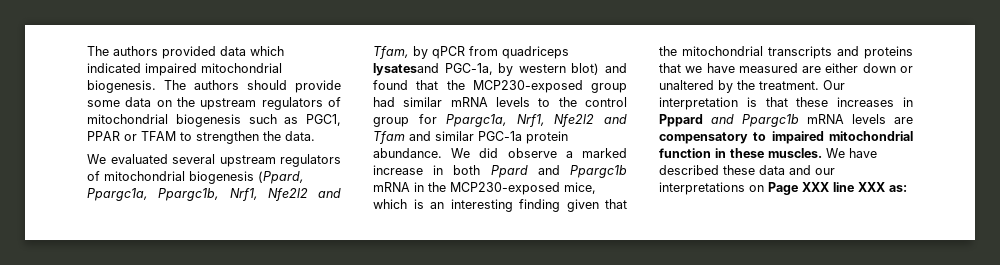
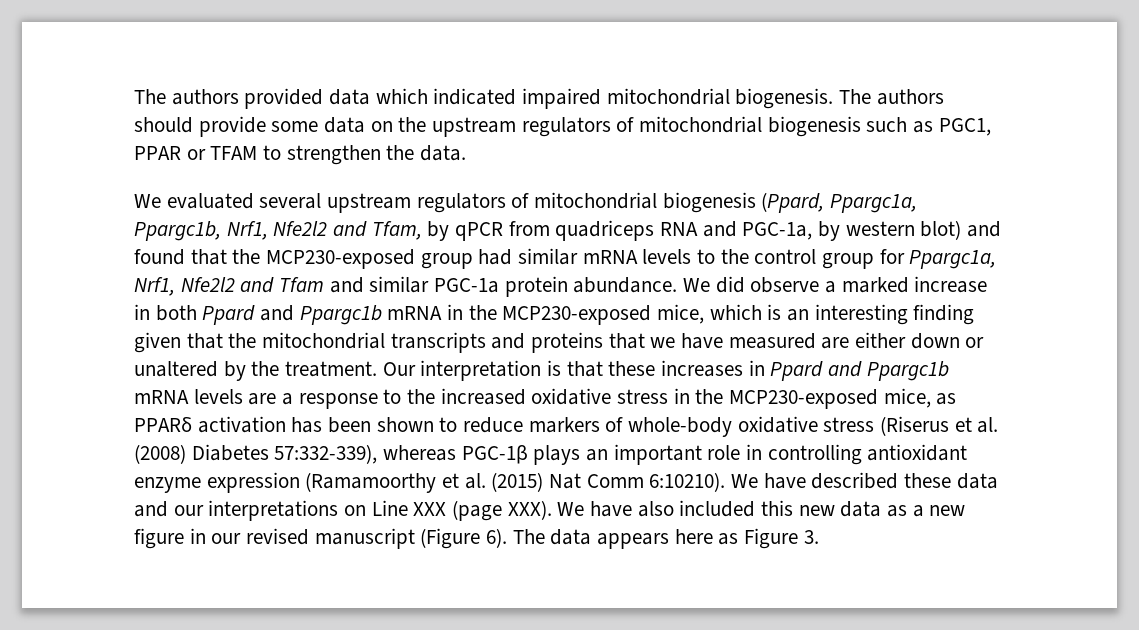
[373,63,439,76] lysatesand -> [660,221,737,237] RNA and
[659,114,703,127] Pppard -> [770,361,824,381] Ppard
[659,131,913,144] [659,148,822,158] compensatory to impaired mitochondrial function in these muscles. -> [282,388,957,409] [134,416,999,437] [134,444,968,465] [134,472,726,493] a response to the increased oxidative stress in the MCP230-exposed mice, as PPARδ activation has been shown to reduce markers of whole-body oxidative stress (Riserus et al. (2008) Diabetes 57:332-339), whereas PGC-1β plays an important role in controlling antioxidant enzyme expression (Ramamoorthy et al. (2015) Nat Comm 6:10210).
[768,182,907,195] Page XXX line XXX as: -> [371,500,966,521] [134,528,819,549] Line XXX (page XXX). We have also included this new data as a new figure in our revised manuscript (Figure 6). The data appears here as Figure 3.

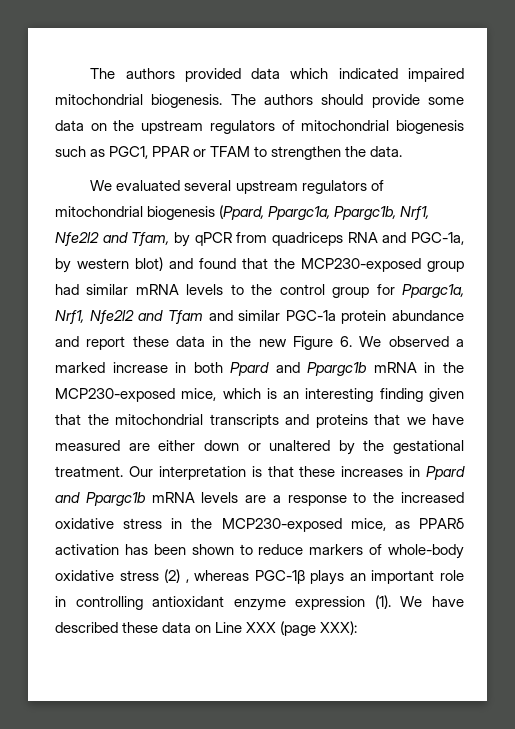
[573,276,820,293] abundance. We did observe -> [392,310,464,321] [55,336,449,350] abundance and report these data in the new Figure 6. We observed
(280, 368) none -> [393,440,464,454] gestational
[880,416,999,436] [134,444,378,464] (Riserus et al. (2008) Diabetes 57:332-339), -> [164,569,189,583] (2) ,
[305,472,726,493] (Ramamoorthy et al. (2015) Nat Comm 6:10210). -> [374,595,391,609] (1).
[134,500,339,521] and our interpretations -> (192, 627) none
[507,500,966,520] [134,528,819,549] XXX). We have also included this new data as a new figure in our revised manuscript (Figure 6). The data appears here as Figure 3. -> [320,621,358,635] XXX):

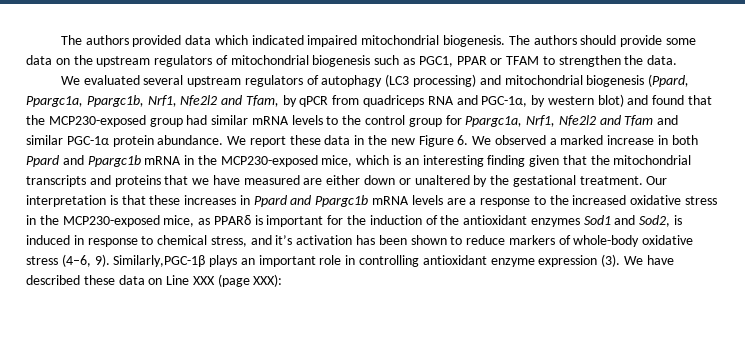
(384, 185) none -> [321,74,501,87] autophagy (LC3 processing) and
[411,232,465,245] PGC-1a, -> [481,96,528,107] PGC-1α,
[285,310,464,324] [55,336,79,347] PGC-1a protein abundance and -> [66,135,247,147] PGC-1α protein abundance. We
(465, 523) none -> [254,215,683,227] [26,235,293,247] is important for the induction of the antioxidant enzymes Sod1 and Sod2, is induced in response to chemical stress, and it’s
[164,569,305,584] (2) , whereas PGC-1β -> [61,254,206,267] (4–6, 9). Similarly,PGC-1β
[374,595,391,609] (1). -> [601,254,621,267] (3).

